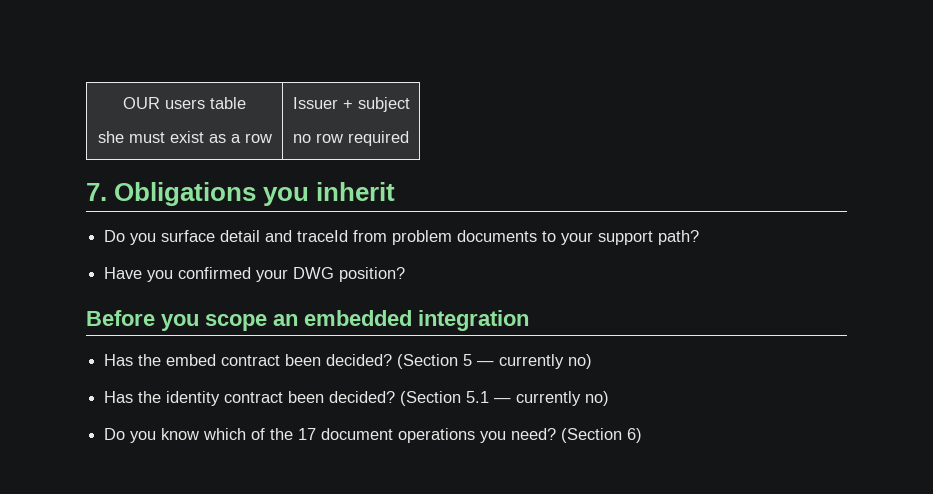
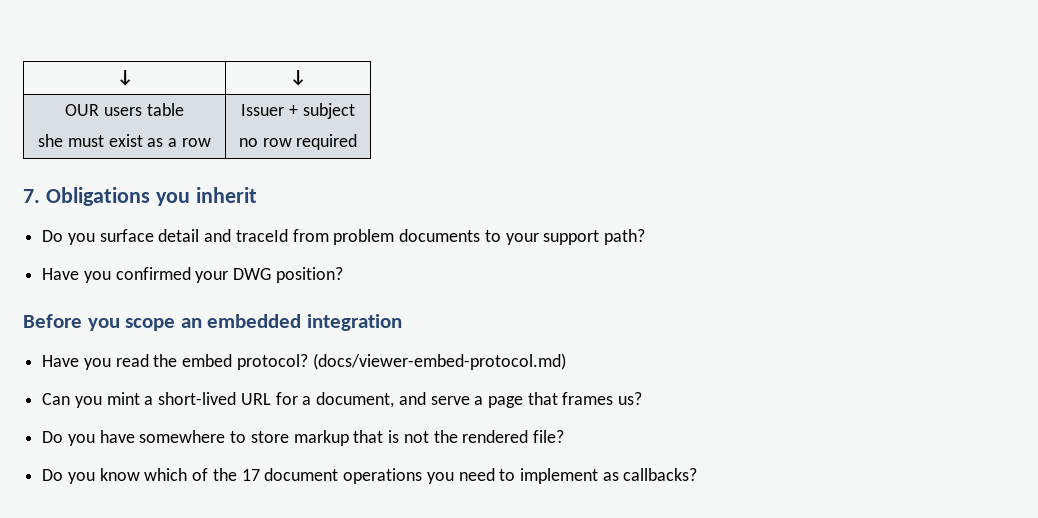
(123, 103) none -> [116,70,133,86] [290,70,306,86] ↓ | ↓ //
[104,354,593,369] [104,391,610,406] Has the embed contract been decided? (Section 5 — currently no) // Has the identity contract been decided? (Section 5.1 — currently no) -> [42,353,566,370] [42,392,643,408] [42,430,564,446] Have you read the embed protocol? (docs/viewer-embed-protocol.md) // Can you mint a short-lived URL for a document, and serve a page that frames us? // Do you have somewhere to store markup that is not the rendered file?
[511,428,643,443] need? (Section 6) -> [458,468,698,484] need to implement as callbacks?

